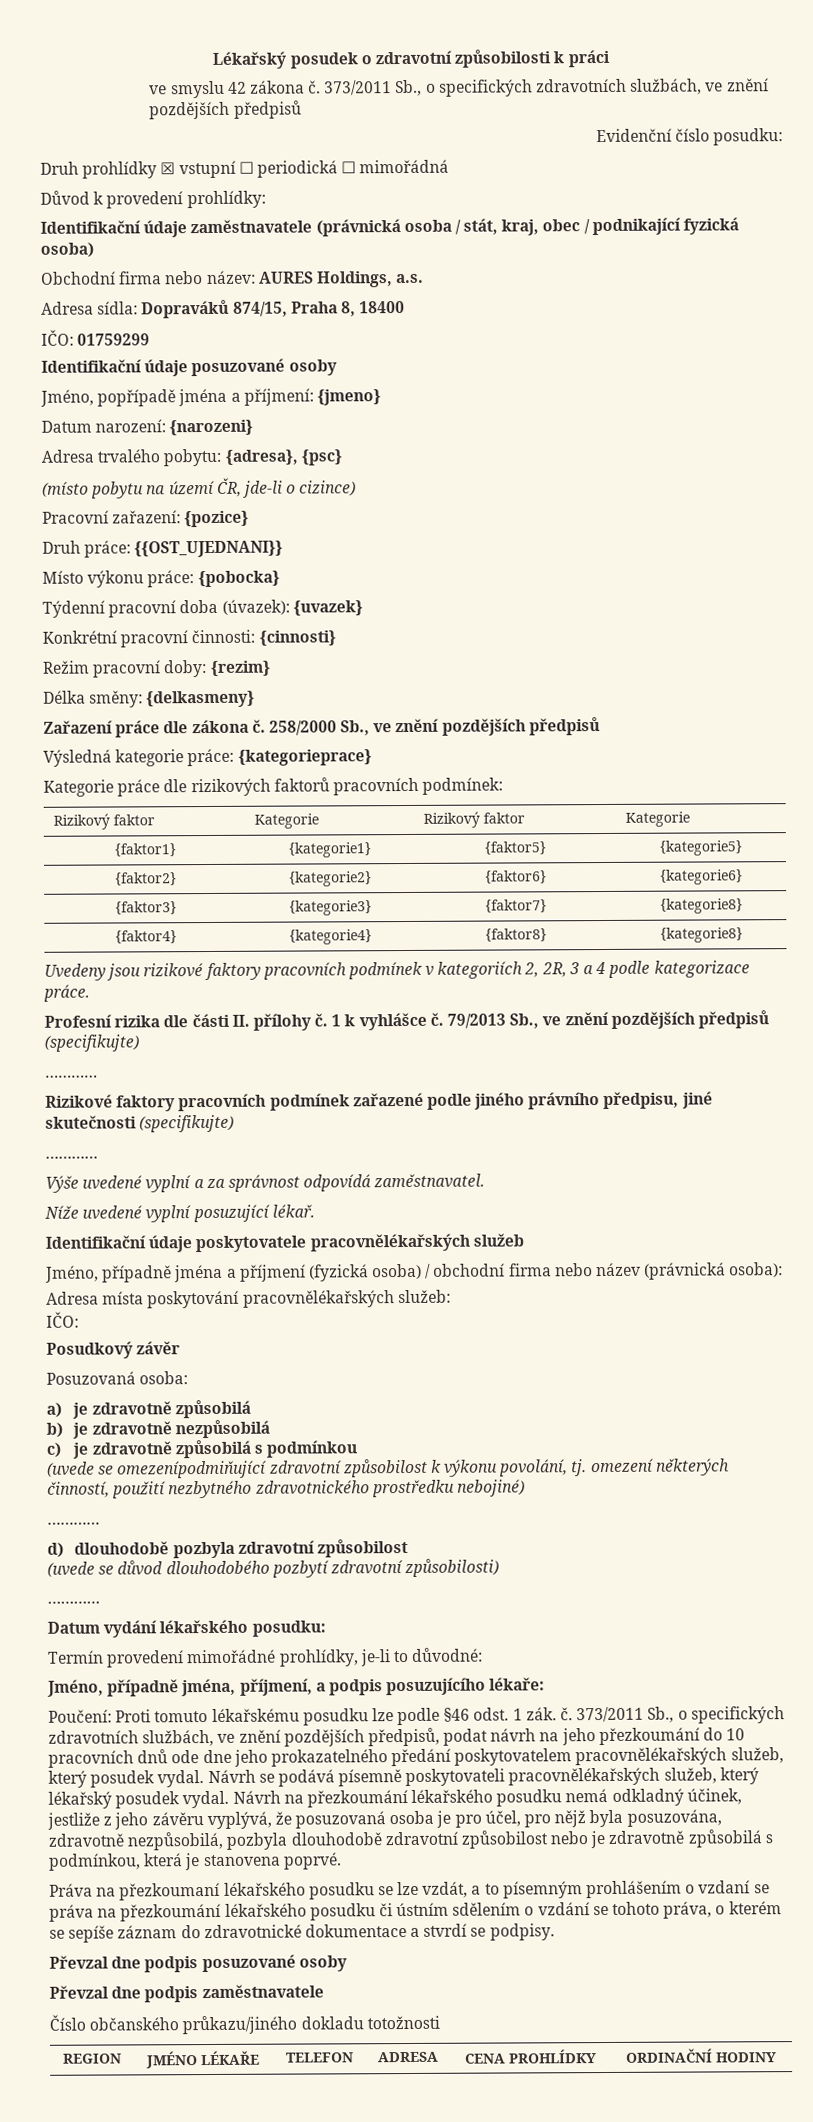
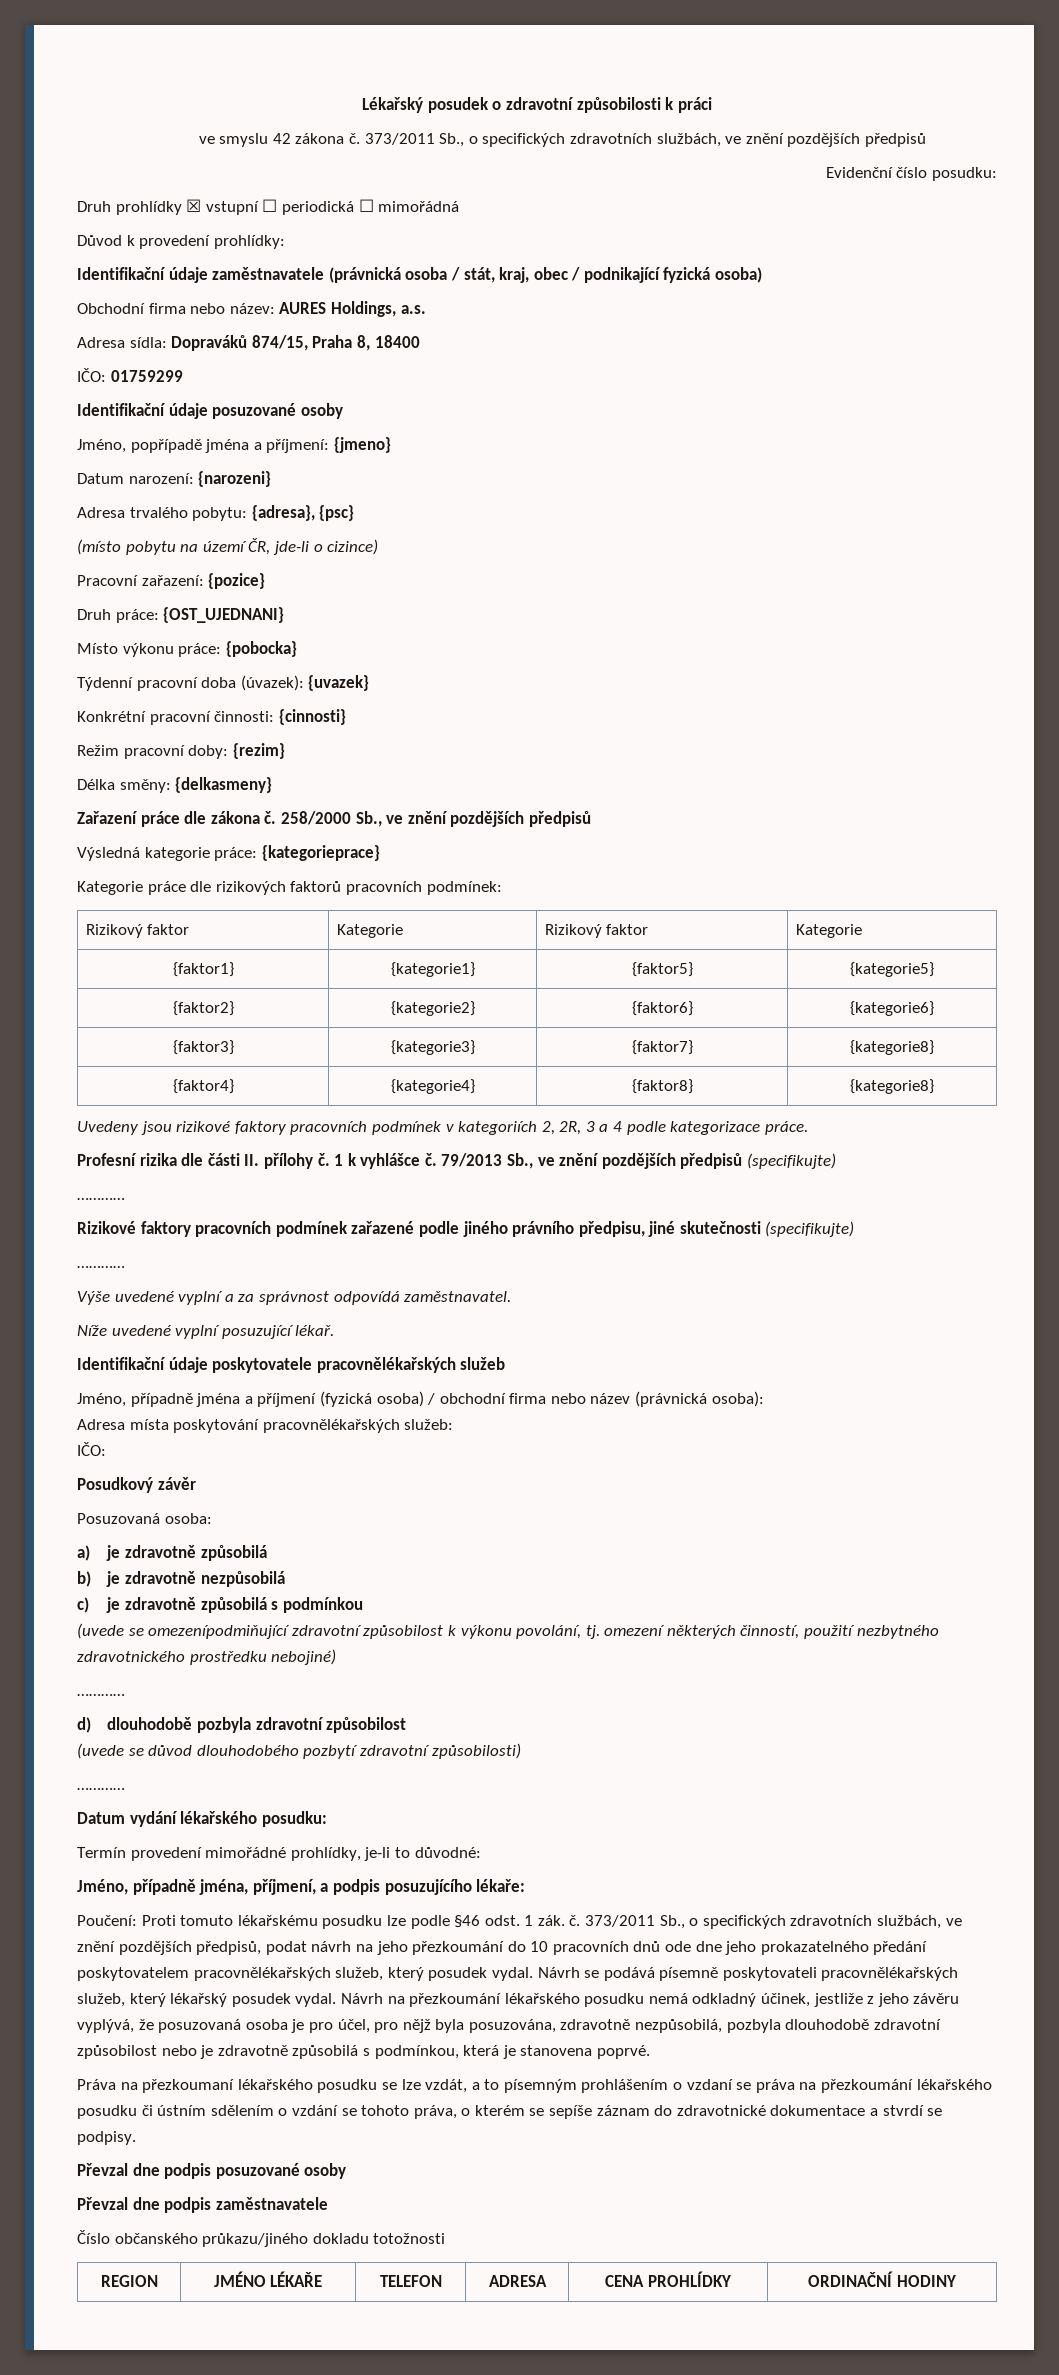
[134,540,284,558] {{OST_UJEDNANI}} -> [163,607,285,623] {OST_UJEDNANI}

